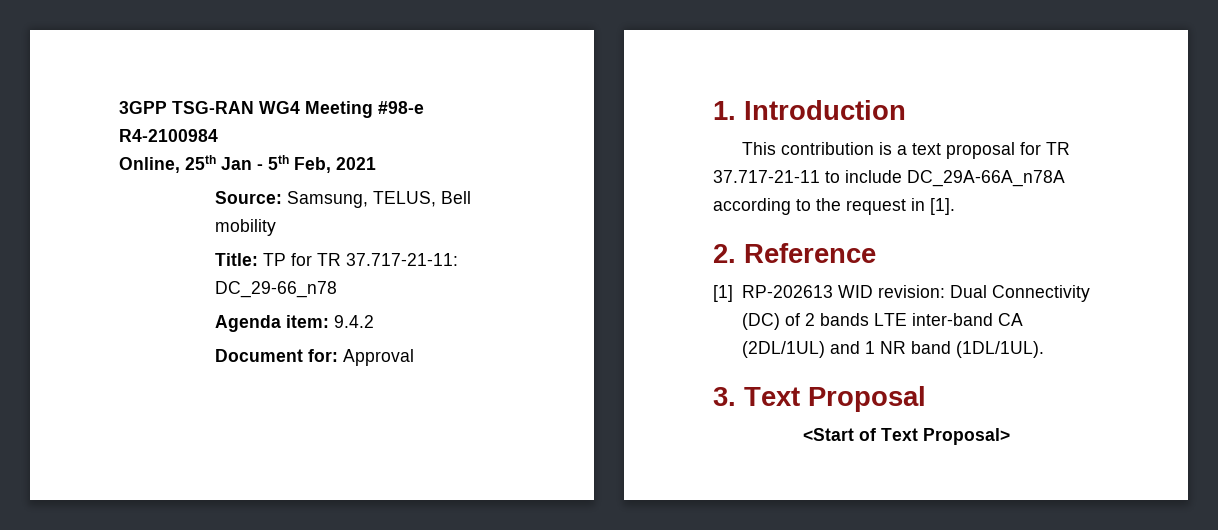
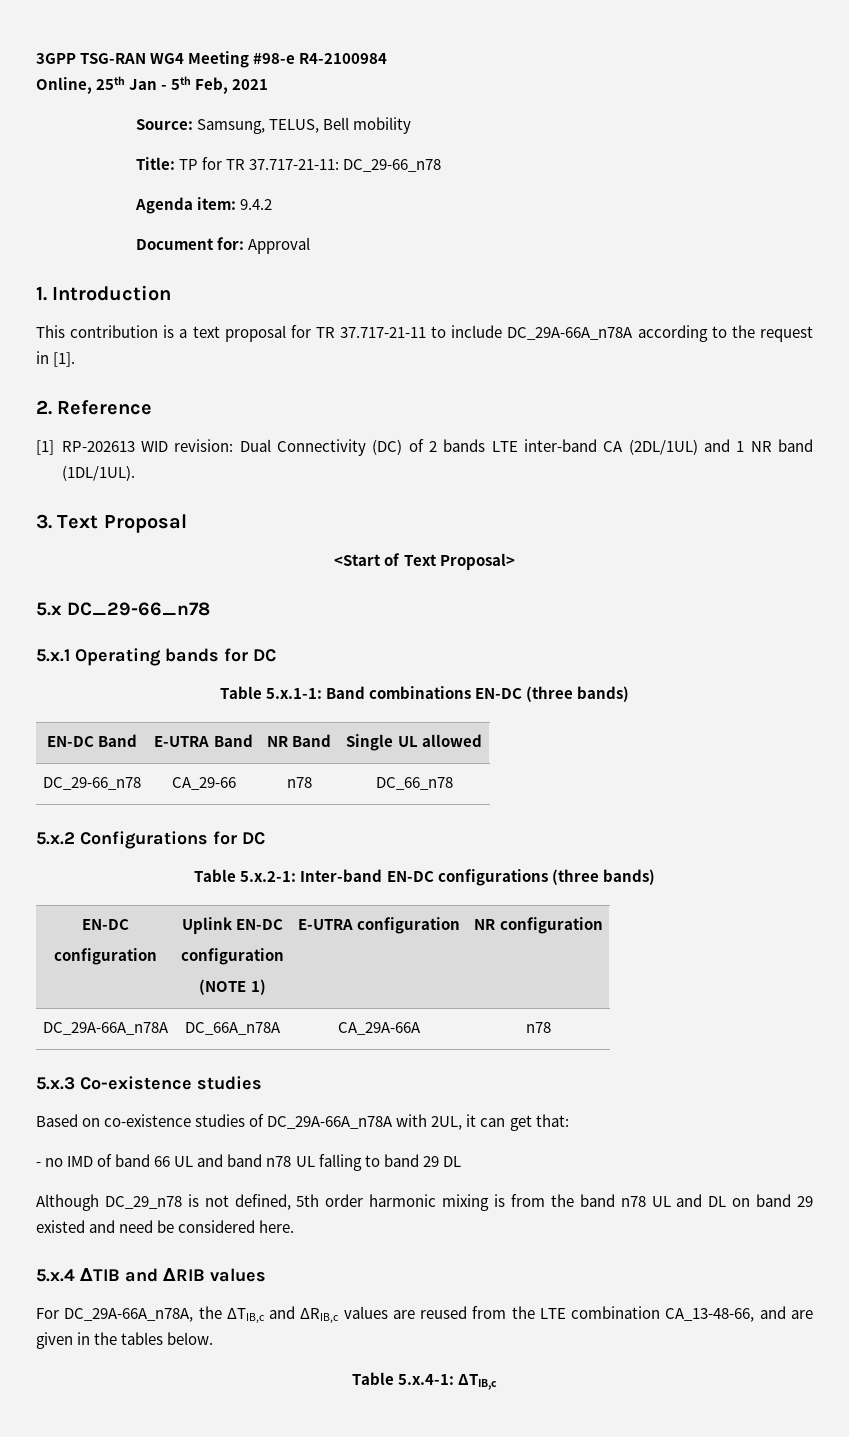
(1010, 436) none -> [36,602,211,616] [36,648,276,666] [219,686,630,702] [46,734,138,747] [154,734,253,747] [266,734,332,747] [346,734,482,751] [43,777,141,790] [171,777,236,790] [286,777,312,788] [375,777,453,790] [36,831,265,849] [194,869,655,886] [82,919,129,930] [54,948,157,965] [181,917,284,934] [181,948,284,965] [199,979,266,995] [297,917,461,934] [474,917,603,934] [43,1022,169,1035] [185,1022,281,1035] [338,1022,421,1035] [526,1022,551,1033] [36,1076,262,1090] [36,1114,569,1131] [36,1154,461,1171] [36,1194,814,1211] [36,1220,295,1233] [36,1268,266,1282] [36,1306,813,1323] [36,1332,214,1349] [351,1372,498,1390] // 5.x DC_29-66_n78 // 5.x.1 Operating bands for DC // Table 5.x.1-1: Band combinations EN-DC (three bands) // EN-DC Band | E-UTRA Band | NR Band | Single UL allowed // DC_29-66_n78 | CA_29-66 | n78 | DC_66_n78 // 5.x.2 Configurations for DC // Table 5.x.2-1: Inter-band EN-DC configurations (three bands) // EN-DC // configuration | Uplink EN-DC // configuration // (NOTE 1) | E-UTRA configuration | NR configuration // DC_29A-66A_n78A | DC_66A_n78A | CA_29A-66A | n78 // 5.x.3 Co-existence studies // Based on co-existence studies of DC_29A-66A_n78A with 2UL, it can get that: // - no IMD of band 66 UL and band n78 UL falling to band 29 DL // Although DC_29_n78 is not defined, 5th order harmonic mixing is from the band n78 UL and DL on band 29 existed and need be considered here. // 5.x.4 ∆TIB and ∆RIB values // For DC_29A-66A_n78A, the ΔTIB,c and ΔRIB,c values are reused from the LTE combination CA_13-48-66, and are given in the tables below. // Table 5.x.4-1: ΔTIB,c

